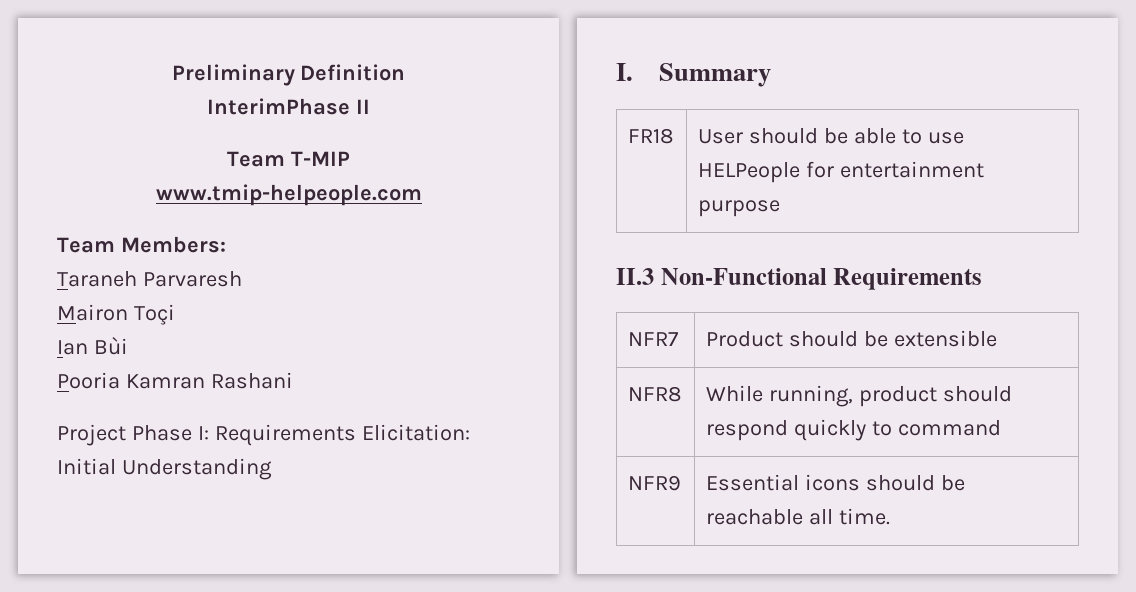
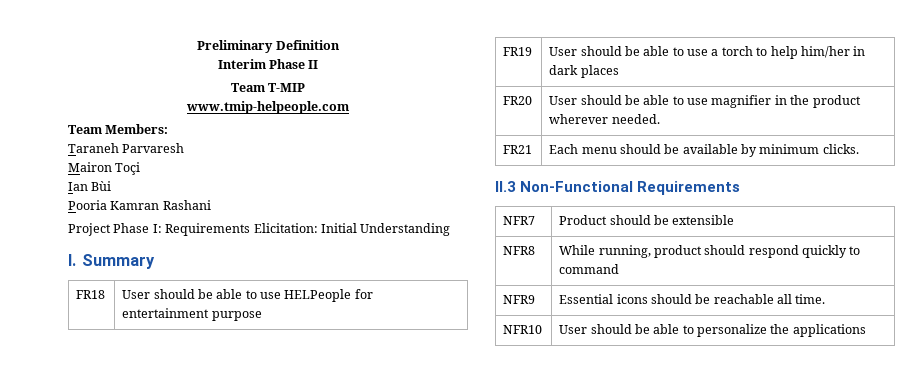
[207,98,351,115] InterimPhase -> [217,59,305,69] Interim Phase
(780, 208) none -> [503,47,533,56] [549,46,866,59] [549,65,619,78] [503,96,533,105] [549,95,861,108] [549,114,660,124] [503,145,533,154] [549,144,859,157] // FR19 | User should be able to use a torch to help him/her in dark places // FR20 | User should be able to use magnifier in the product wherever needed. // FR21 | Each menu should be available by minimum clicks.
(890, 516) none -> [503,325,543,334] [559,324,866,337] // NFR10 | User should be able to personalize the applications

